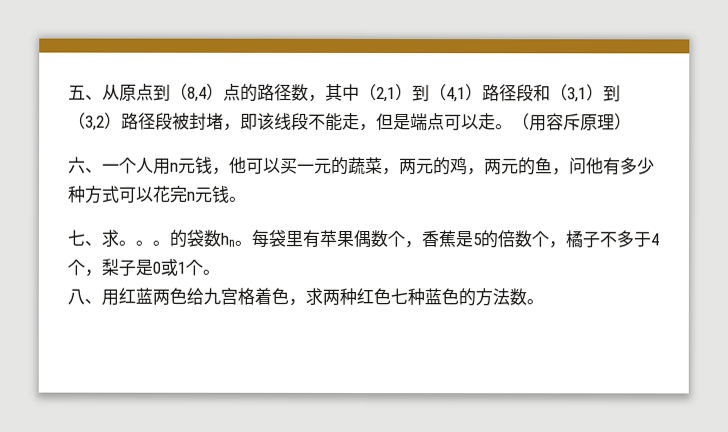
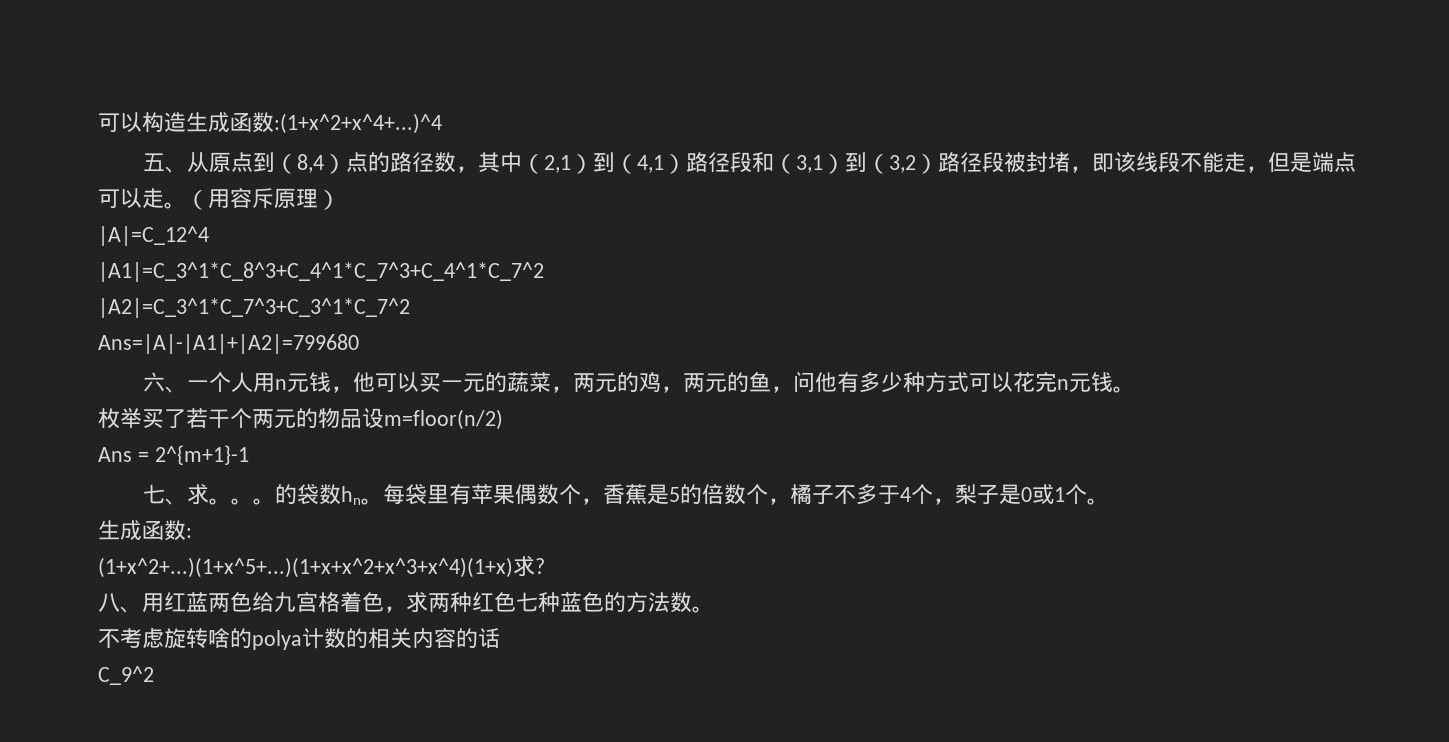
(68, 92) none -> [98,112,442,134] 可以构造生成函数:(1+x^2+x^4+...)^4 //
(632, 122) none -> [98,226,209,246] [98,262,544,282] [98,298,410,318] [98,334,359,354] // |A|=C_12^4 // |A1|=C_3^1*C_8^3+C_4^1*C_7^3+C_4^1*C_7^2 // |A2|=C_3^1*C_7^3+C_3^1*C_7^2 // Ans=|A|-|A1|+|A2|=799680
(247, 199) none -> [98,408,503,430] [98,445,249,465] // 枚举买了若干个两元的物品设m=floor(n/2) // Ans = 2^{m+1}-1
(220, 272) none -> [98,520,192,541] [98,556,545,578] // 生成函数: // (1+x^2+...)(1+x^5+...)(1+x+x^2+x^3+x^4)(1+x)求?
(544, 302) none -> [98,628,500,650] [98,666,154,685] // 不考虑旋转啥的polya计数的相关内容的话 // C_9^2

